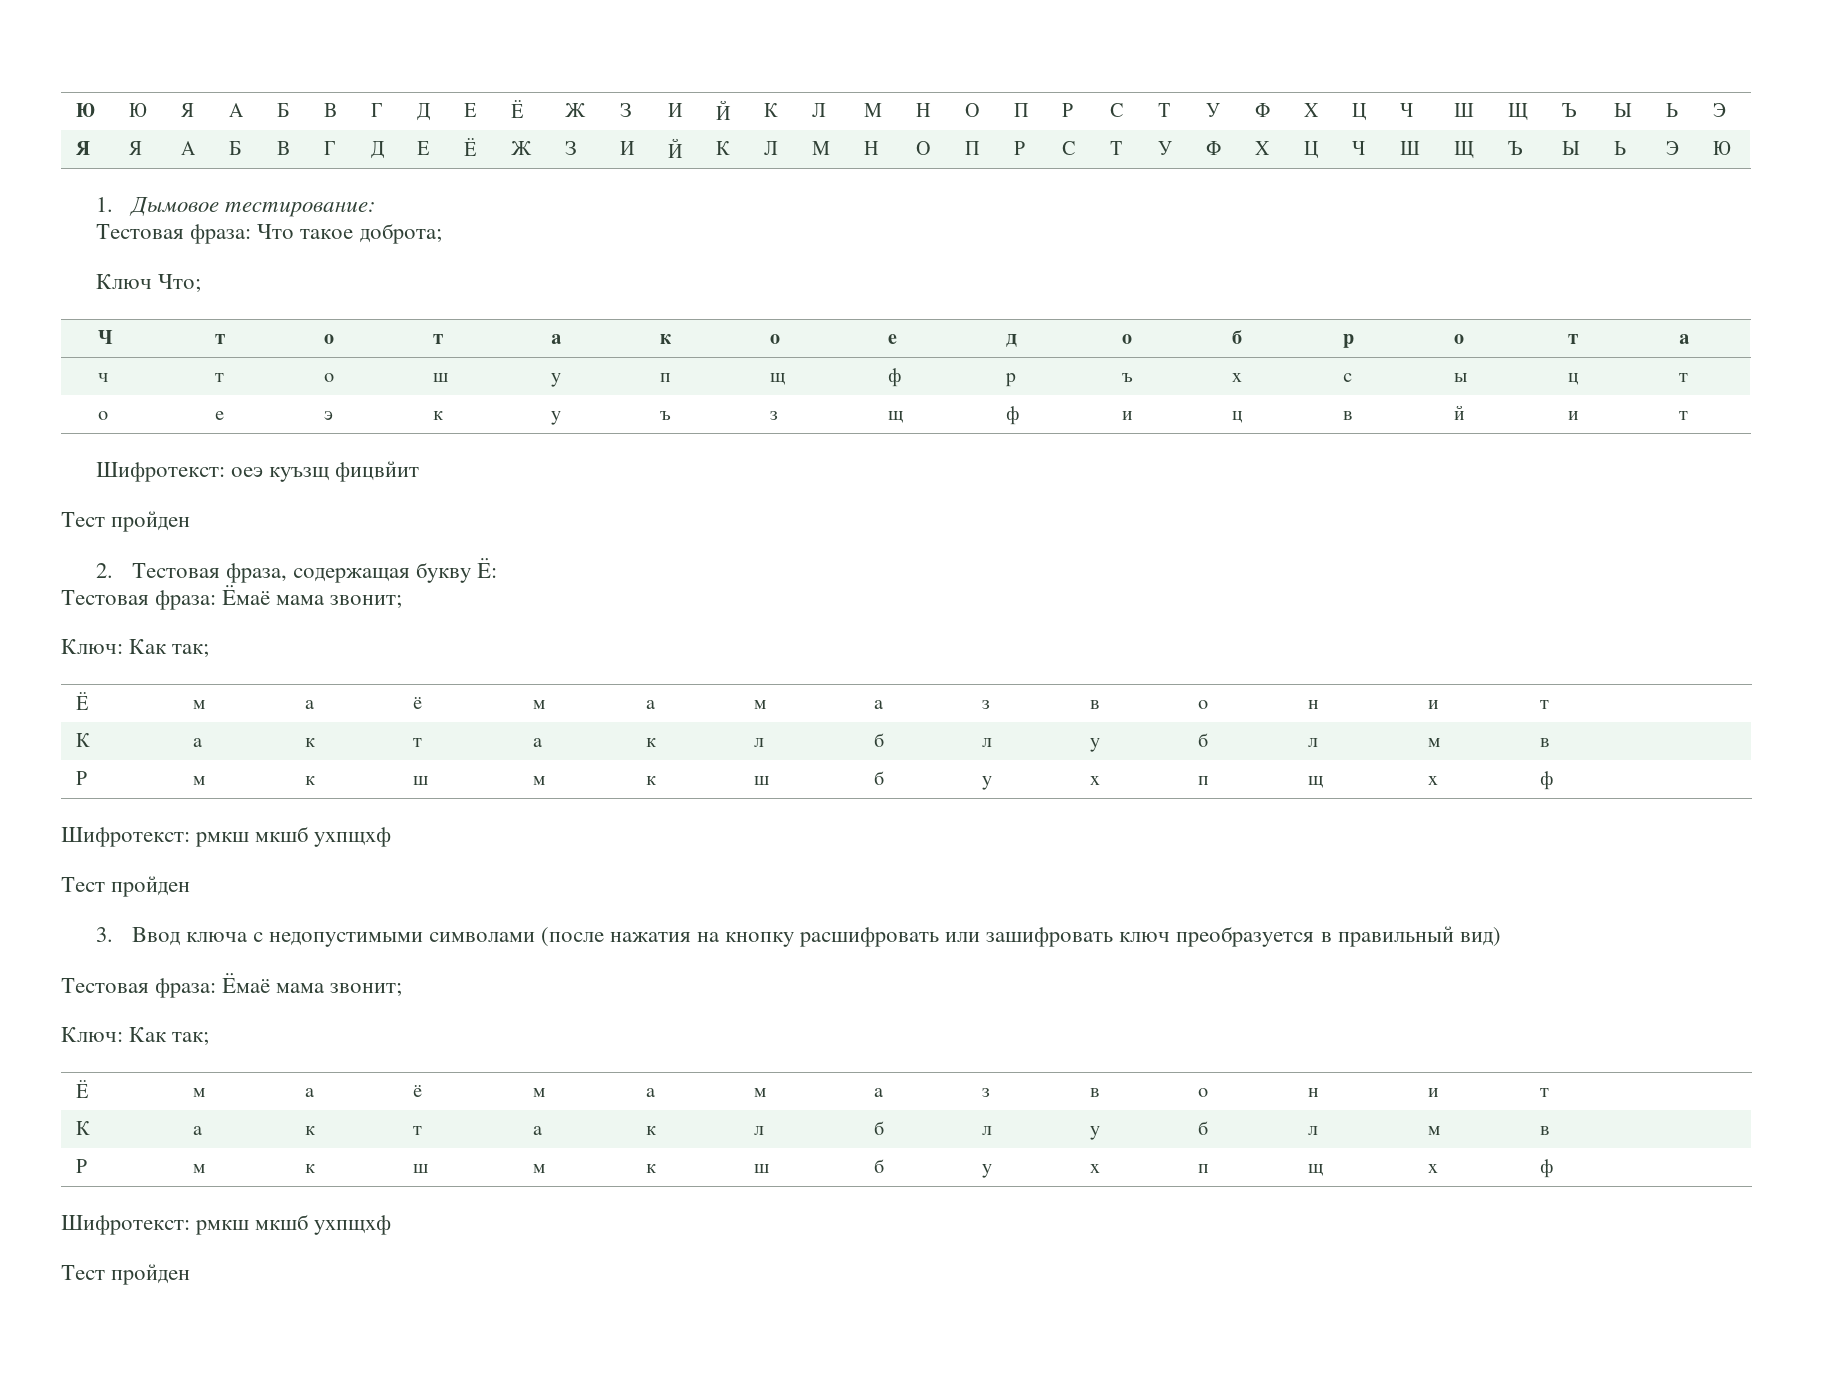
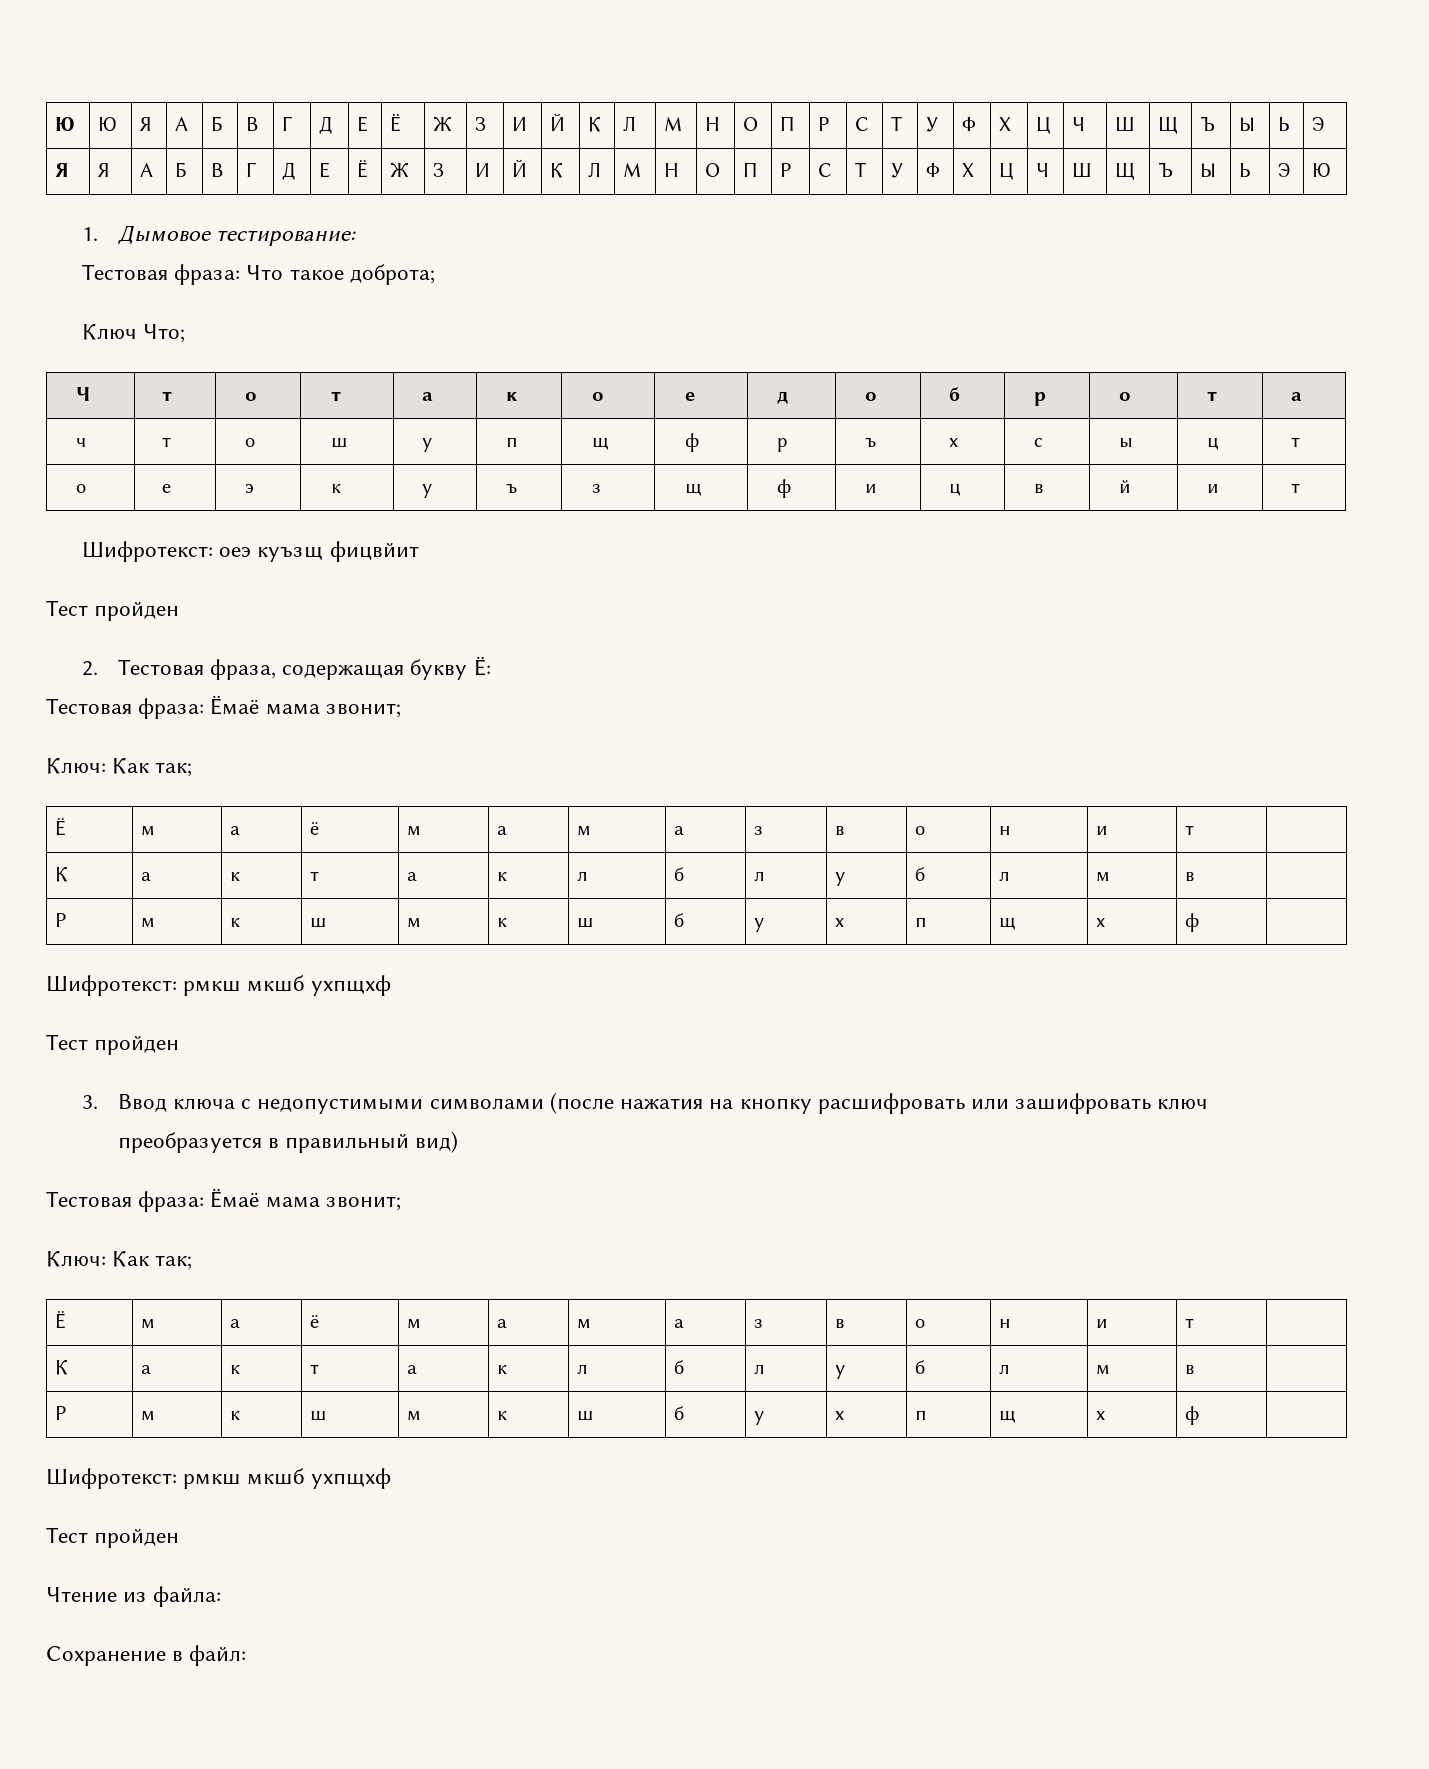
(191, 1274) none -> [46,1586,222,1607] [46,1645,247,1666] // Чтение из файла: // Сохранение в файл:

